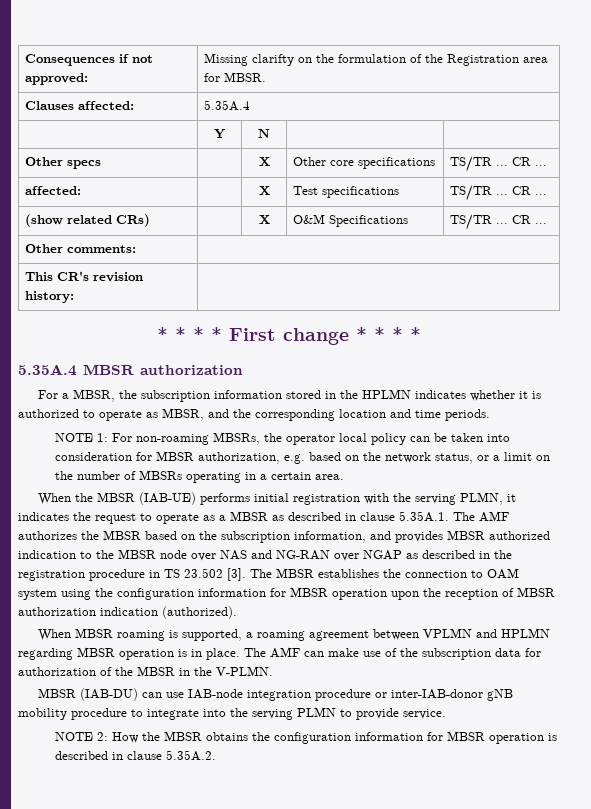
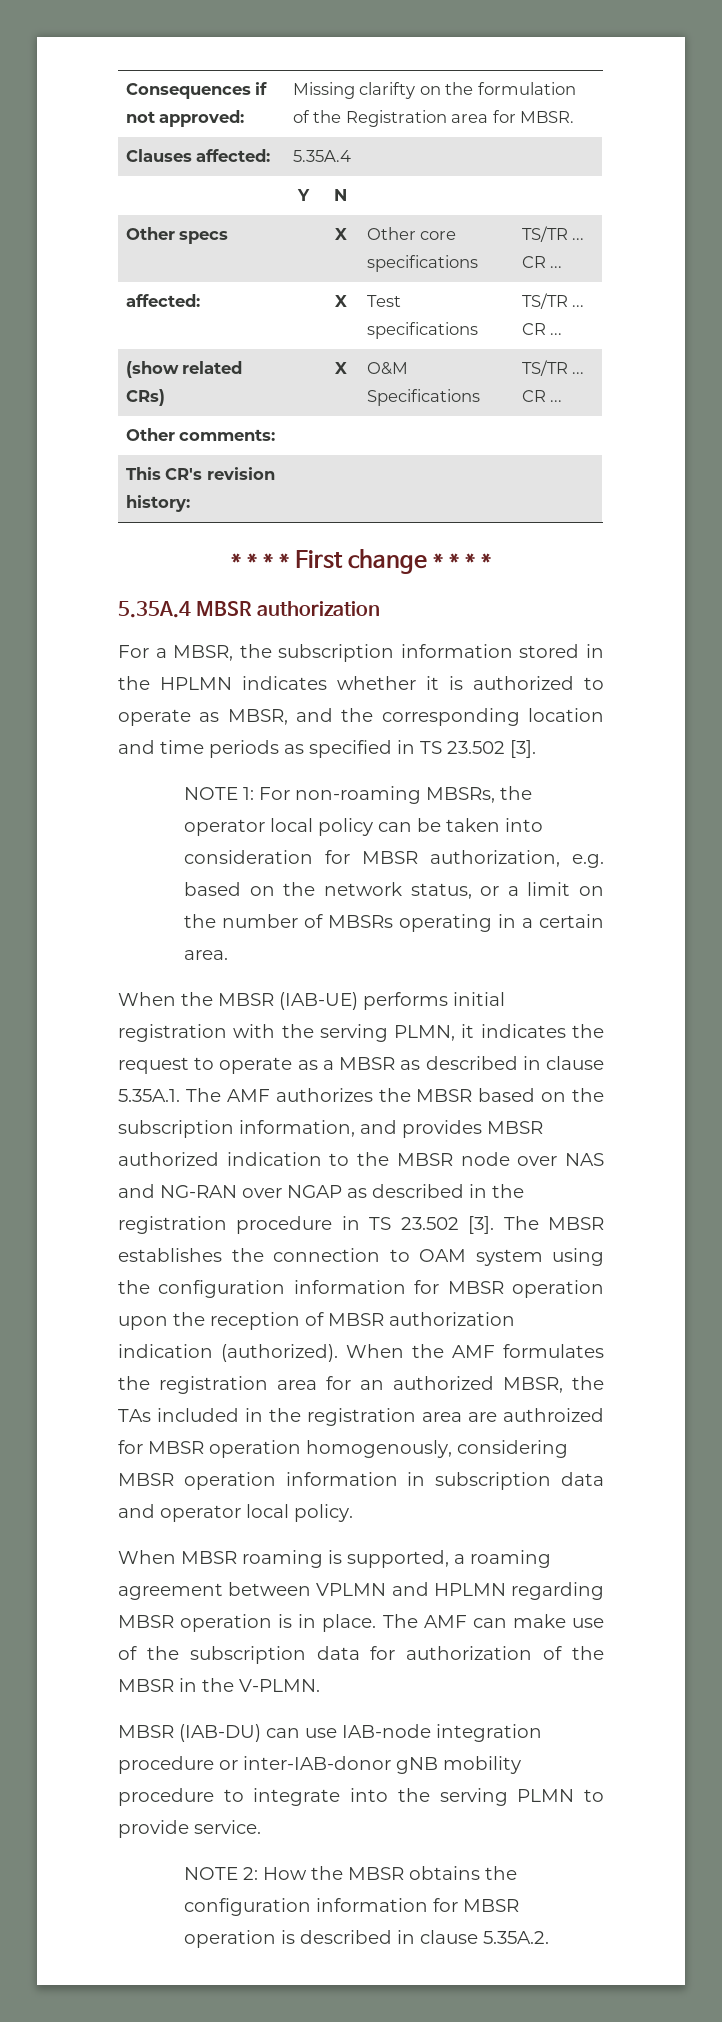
[445,409,490,421] periods. -> [209,740,536,758] periods as specified in TS 23.502 [3].
(237, 612) none -> [346,1344,604,1358] [118,1376,604,1394] [118,1408,604,1426] [118,1440,568,1458] [118,1472,604,1490] [118,1504,353,1522] When the AMF formulates the registration area for an authorized MBSR, the TAs included in the registration area are authroized for MBSR operation homogenously, considering MBSR operation information in subscription data and operator local policy.

